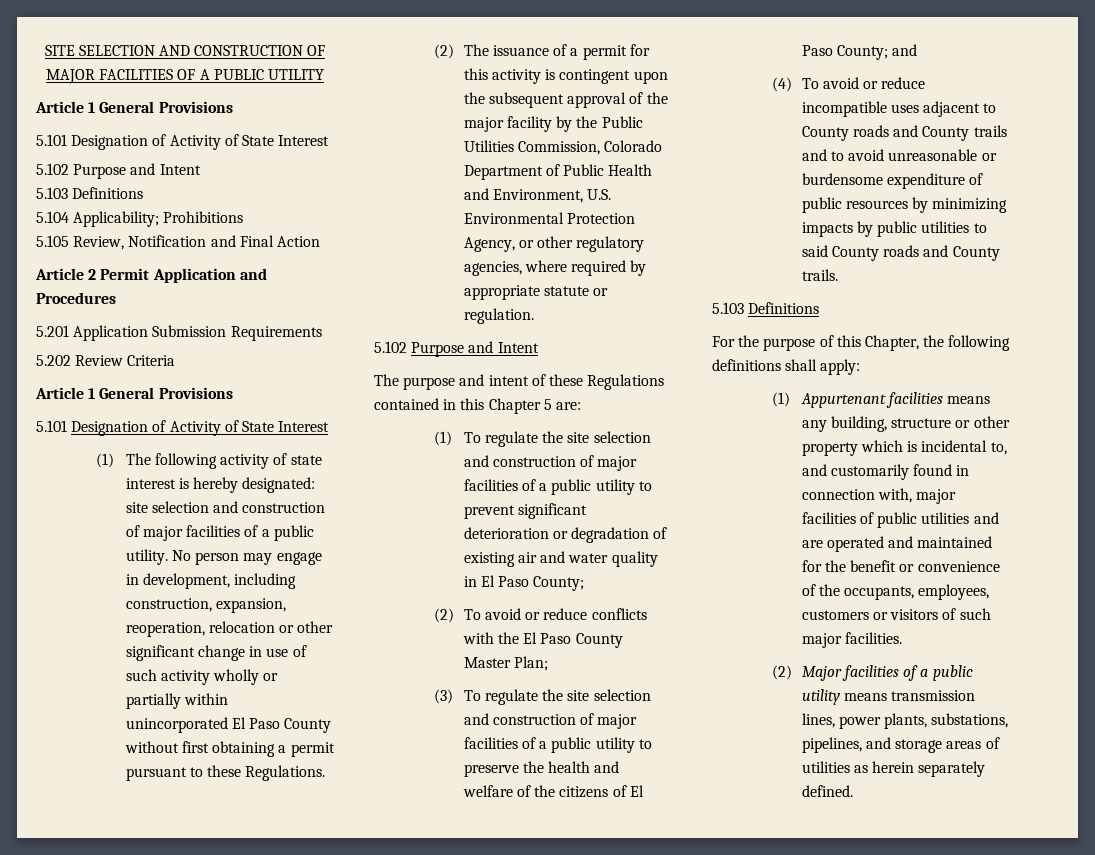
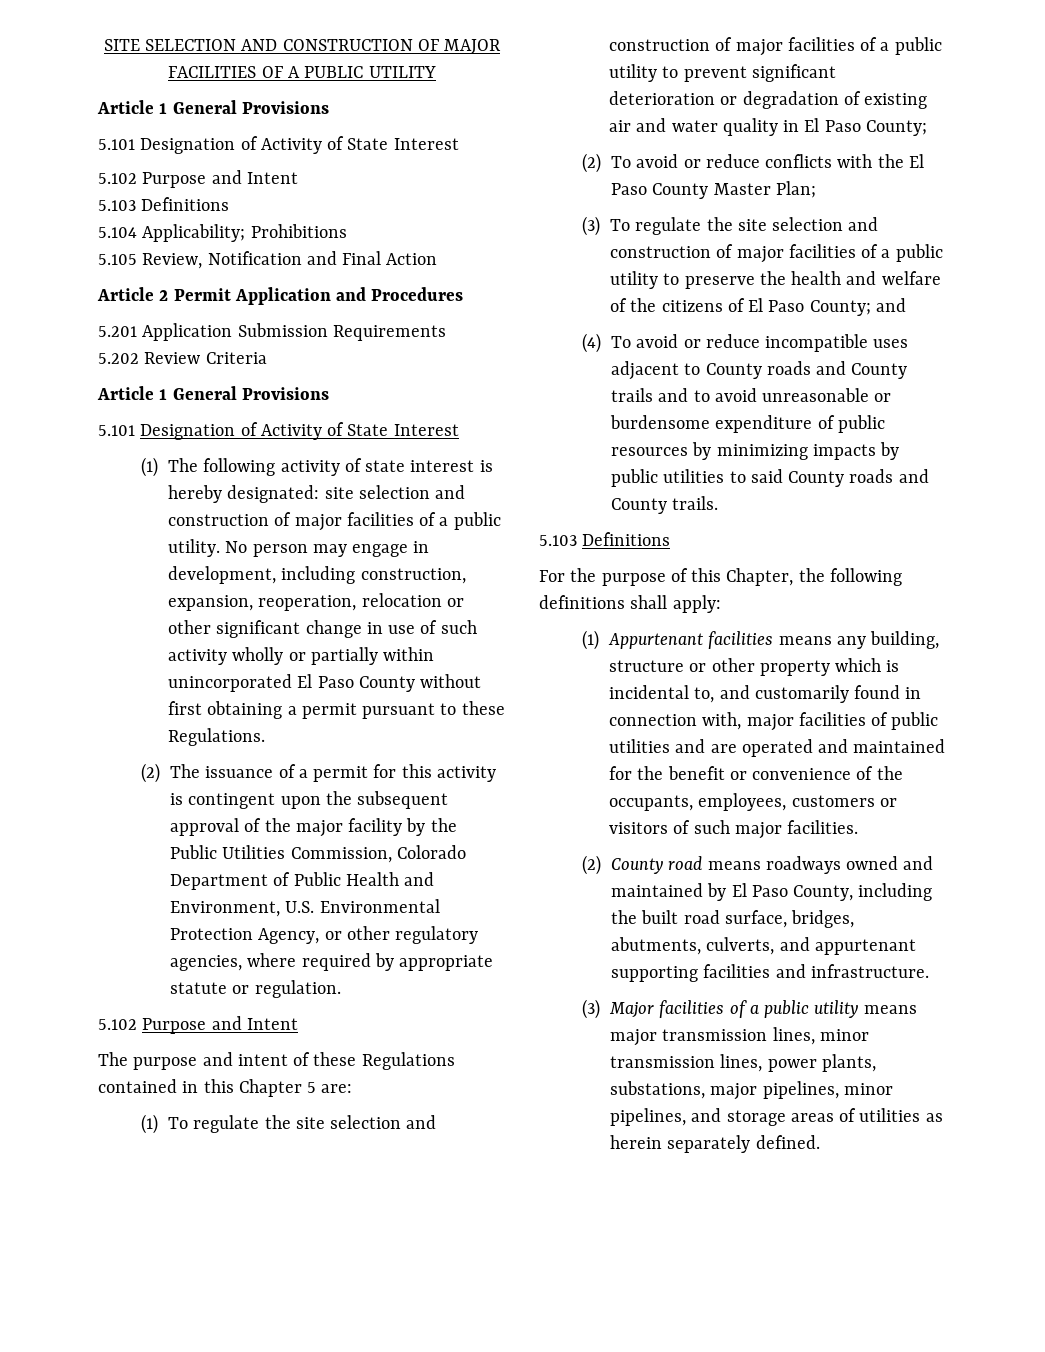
(792, 672) none -> [610,856,934,874] [610,883,933,901] [610,910,855,928] [610,937,916,955] [610,964,929,982] [582,999,601,1019] County road means roadways owned and maintained by El Paso County, including the built road surface, bridges, abutments, culverts, and appurtenant supporting facilities and infrastructure. // (3)
(888, 697) none -> [609,1027,869,1046] major transmission lines, minor
(1009, 720) none -> [710,1081,893,1100] major pipelines, minor

